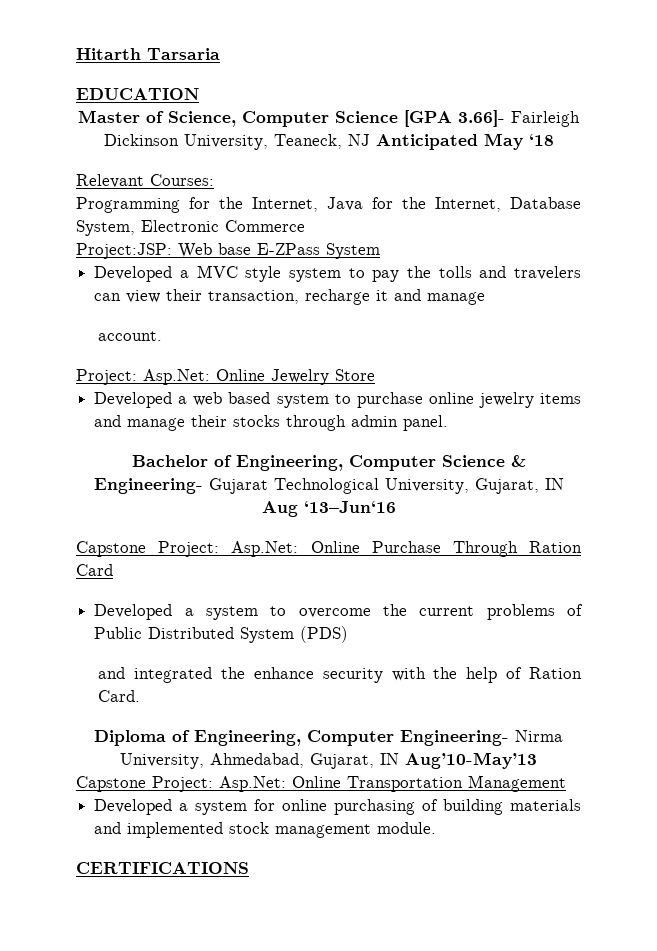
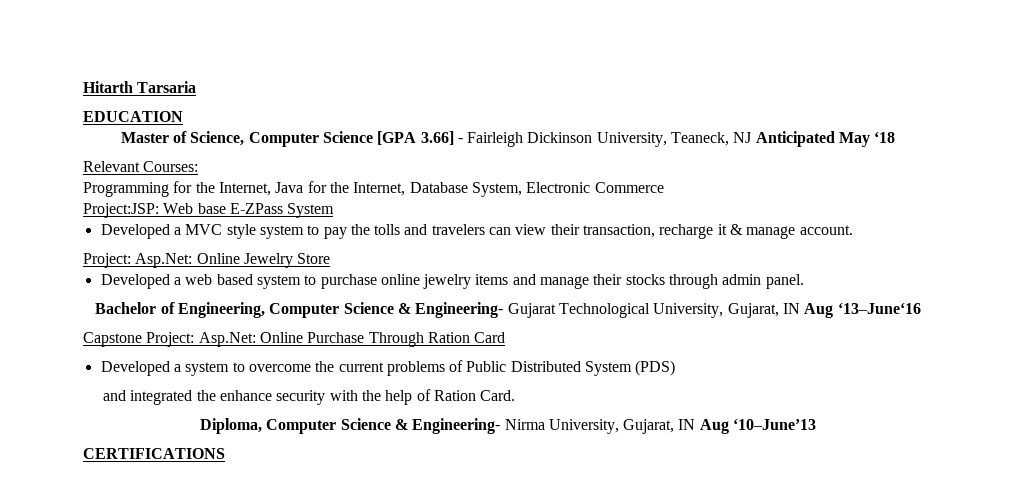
[458,110,505,127] 3.66]- -> [420,131,463,145] 3.66] -
[394,289,486,305] and manage // -> [730,224,796,239] & manage
[303,501,396,513] ‘13–Jun‘16 -> [837,302,921,314] ‘13–June‘16
[94,730,394,746] Diploma of Engineering, Computer -> [199,418,408,434] Diploma, Computer Science &
[210,752,537,769] [76,775,566,792] [94,799,581,815] [94,822,437,838] Ahmedabad, Gujarat, IN Aug’10-May’13 // Capstone Project: Asp.Net: Online Transportation Management // Developed a system for online purchasing of building materials and implemented stock management module. -> [623,418,817,434] Gujarat, IN Aug ‘10–June’13

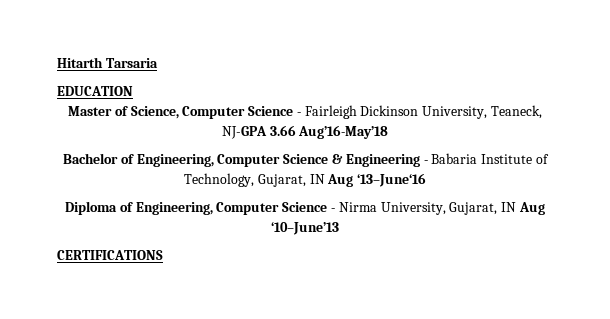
[377,131,454,145] [GPA 3.66] -> (294, 111) none
[733,131,896,147] [83,161,199,172] [83,181,664,197] [83,203,335,218] [100,224,853,239] [83,253,331,268] [100,274,804,289] NJ Anticipated May ‘18 // Relevant Courses: // Programming for the Internet, Java for the Internet, Database System, Electronic Commerce // Project:JSP: Web base E-ZPass System // Developed a MVC style system to pay the tolls and travelers can view their transaction, recharge it & manage account. // Project: Asp.Net: Online Jewelry Store // Developed a web based system to purchase online jewelry items and manage their stocks through admin panel. -> [221,125,389,139] NJ-GPA 3.66 Aug’16-May’18
[415,302,921,318] [83,332,506,347] [100,360,676,376] [103,389,516,405] [199,418,501,434] Engineering- Gujarat Technological University, Gujarat, IN Aug ‘13–June‘16 // Capstone Project: Asp.Net: Online Purchase Through Ration Card // Developed a system to overcome the current problems of Public Distributed System (PDS) // and integrated the enhance security with the help of Ration Card. // Diploma, Computer Science & Engineering- -> [345,153,549,167] [183,173,427,187] [65,201,335,215] Engineering - Babaria Institute of Technology, Gujarat, IN Aug ‘13–June‘16 // Diploma of Engineering, Computer Science -

